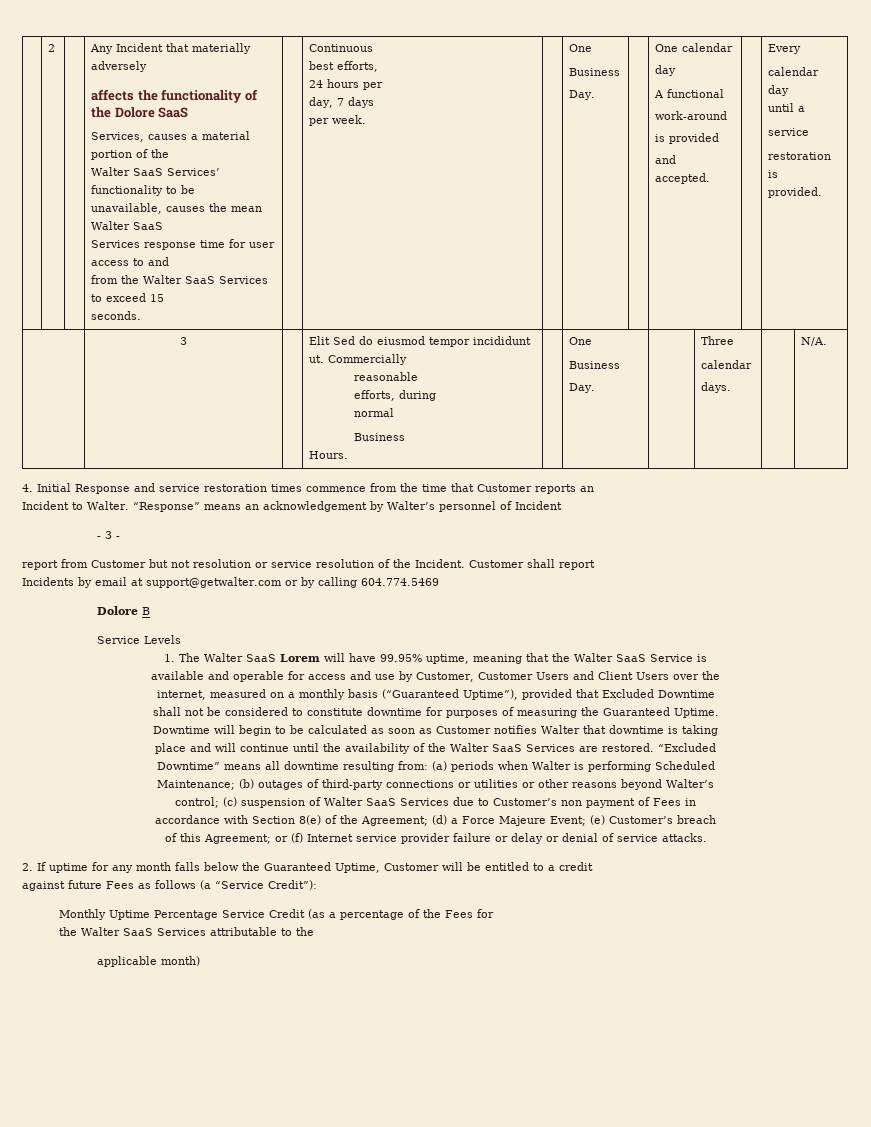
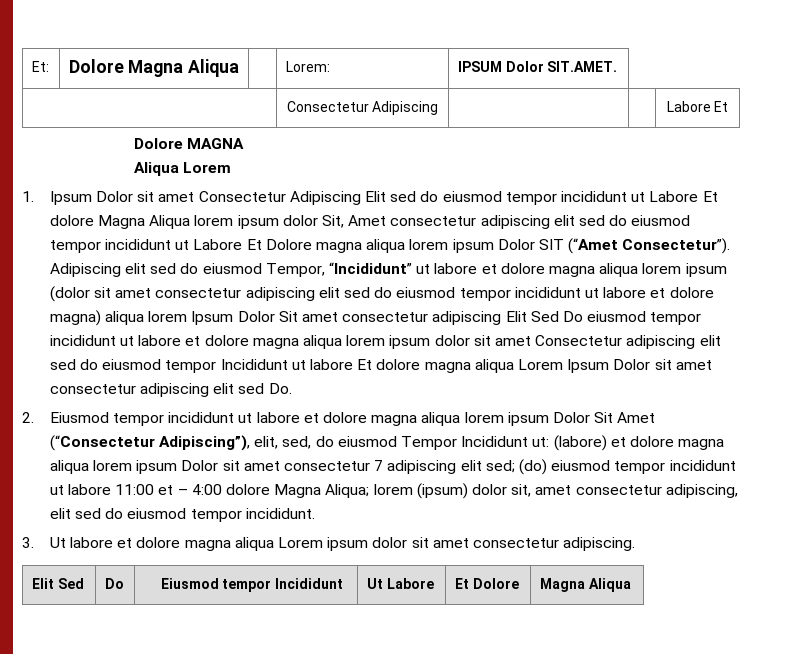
[48,44,56,52] [90,43,252,54] [91,61,148,72] [91,89,258,103] [91,107,189,118] [91,131,251,142] [91,149,170,160] [91,167,221,176] [91,185,196,196] [91,203,263,214] [91,221,164,230] [91,239,276,250] [91,257,170,266] [91,275,269,284] [91,293,165,302] [91,311,142,320] [309,44,374,52] [309,61,379,72] [309,79,384,90] [309,97,375,108] [309,115,367,126] [569,44,593,52] [569,68,621,76] [569,90,596,100] [655,43,734,52] [655,65,677,76] [654,89,725,98] [655,111,728,120] [655,133,720,144] [655,155,677,164] [655,173,711,184] [768,44,802,54] [768,67,820,76] [768,85,790,96] [768,103,806,112] [768,128,810,136] [768,152,832,160] [768,170,779,178] [768,187,823,198] [179,337,187,345] [309,336,532,347] [309,354,408,365] [354,372,419,381] [354,390,437,401] [354,408,395,417] [354,433,406,441] [309,451,349,459] [569,337,593,345] [569,361,621,369] [569,383,596,393] [701,336,735,345] [701,360,753,369] [701,382,732,393] [801,337,828,346] [22,483,594,494] [22,501,562,512] [96,531,120,539] [22,559,595,570] [22,577,439,588] [96,606,150,615] [96,635,181,644] [164,653,707,664] [151,671,720,682] [156,689,715,700] [152,707,719,718] [153,725,718,736] [155,743,716,754] [156,761,715,772] [157,779,714,790] [175,797,696,808] [155,815,716,826] [164,833,707,844] [22,862,593,873] [22,880,317,891] [59,909,495,920] [59,927,315,936] [96,956,200,967] | 2 | | Any Incident that materially adversely // affects the functionality of the Dolore SaaS // Services, causes a material portion of the // Walter SaaS Services’ functionality to be // unavailable, causes the mean Walter SaaS // Services response time for user access to and // from the Walter SaaS Services to exceed 15 // seconds. | | Continuous // best efforts, // 24 hours per // day, 7 days // per week. | | One // Business // Day. | | One calendar // day // A functional // work-around // is provided // and accepted. | | Every // calendar day // until a // service // restoration is // provided. // | 3 | | Elit Sed do eiusmod tempor incididunt ut. Commercially // reasonable // efforts, during // normal // Business // Hours. | | One // Business // Day. | | Three // calendar // days. | | N/A. // 4. Initial Response and service restoration times commence from the time that Customer reports an // Incident to Walter. “Response” means an acknowledgement by Walter’s personnel of Incident // - 3 - // report from Customer but not resolution or service resolution of the Incident. Customer shall report // Incidents by email at support@getwalter.com or by calling 604.774.5469 // Dolore B // Service Levels // 1. The Walter SaaS Lorem will have 99.95% uptime, meaning that the Walter SaaS Service is // available and operable for access and use by Customer, Customer Users and Client Users over the // internet, measured on a monthly basis (“Guaranteed Uptime”), provided that Excluded Downtime // shall not be considered to constitute downtime for purposes of measuring the Guaranteed Uptime. // Downtime will begin to be calculated as soon as Customer notifies Walter that downtime is taking // place and will continue until the availability of the Walter SaaS Services are restored. “Excluded // Downtime” means all downtime resulting from: (a) periods when Walter is performing Scheduled // Maintenance; (b) outages of third-party connections or utilities or other reasons beyond Walter’s // control; (c) suspension of Walter SaaS Services due to Customer’s non payment of Fees in // accordance with Section 8(e) of the Agreement; (d) a Force Majeure Event; (e) Customer’s breach // of this Agreement; or (f) Internet service provider failure or delay or denial of service attacks. // 2. If uptime for any month falls below the Guaranteed Uptime, Customer will be entitled to a credit // against future Fees as follows (a “Service Credit”): // Monthly Uptime Percentage Service Credit (as a percentage of the Fees for // the Walter SaaS Services attributable to the // applicable month) -> [31,61,49,72] [68,59,240,77] [285,61,330,72] [457,61,618,72] [286,101,439,115] [666,101,729,112] [133,138,244,149] [133,162,231,176] [22,191,718,205] [49,215,691,229] [49,238,731,254] [49,262,727,277] [49,286,714,302] [49,310,702,326] [49,335,721,349] [49,359,712,373] [49,383,292,397] [22,412,656,426] [49,435,725,451] [49,459,736,475] [49,483,738,499] [49,508,315,522] [22,537,636,551] [31,578,84,589] [104,578,124,589] [160,578,344,592] [366,578,434,589] [454,578,519,589] [539,578,631,592] Et: | Dolore Magna Aliqua | | Lorem: | IPSUM Dolor SIT.AMET. // | Consectetur Adipiscing | | | Labore Et // Dolore MAGNA // Aliqua Lorem // 1. Ipsum Dolor sit amet Consectetur Adipiscing Elit sed do eiusmod tempor incididunt ut Labore Et dolore Magna Aliqua lorem ipsum dolor Sit, Amet consectetur adipiscing elit sed do eiusmod tempor incididunt ut Labore Et Dolore magna aliqua lorem ipsum Dolor SIT (“Amet Consectetur”). Adipiscing elit sed do eiusmod Tempor, “Incididunt” ut labore et dolore magna aliqua lorem ipsum (dolor sit amet consectetur adipiscing elit sed do eiusmod tempor incididunt ut labore et dolore magna) aliqua lorem Ipsum Dolor Sit amet consectetur adipiscing Elit Sed Do eiusmod tempor incididunt ut labore et dolore magna aliqua lorem ipsum dolor sit amet Consectetur adipiscing elit sed do eiusmod tempor Incididunt ut labore Et dolore magna aliqua Lorem Ipsum Dolor sit amet consectetur adipiscing elit sed Do. // 2. Eiusmod tempor incididunt ut labore et dolore magna aliqua lorem ipsum Dolor Sit Amet (“Consectetur Adipiscing”), elit, sed, do eiusmod Tempor Incididunt ut: (labore) et dolore magna aliqua lorem ipsum Dolor sit amet consectetur 7 adipiscing elit sed; (do) eiusmod tempor incididunt ut labore 11:00 et – 4:00 dolore Magna Aliqua; lorem (ipsum) dolor sit, amet consectetur adipiscing, elit sed do eiusmod tempor incididunt. // 3. Ut labore et dolore magna aliqua Lorem ipsum dolor sit amet consectetur adipiscing. // Elit Sed | Do | Eiusmod tempor Incididunt | Ut Labore | Et Dolore | Magna Aliqua

